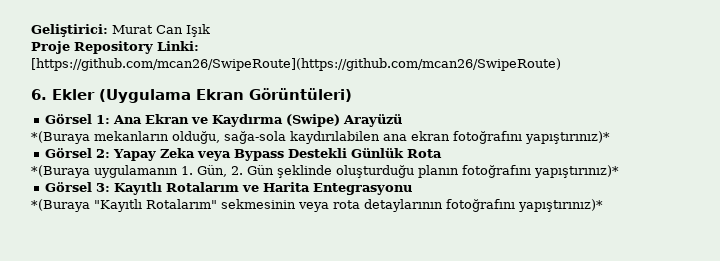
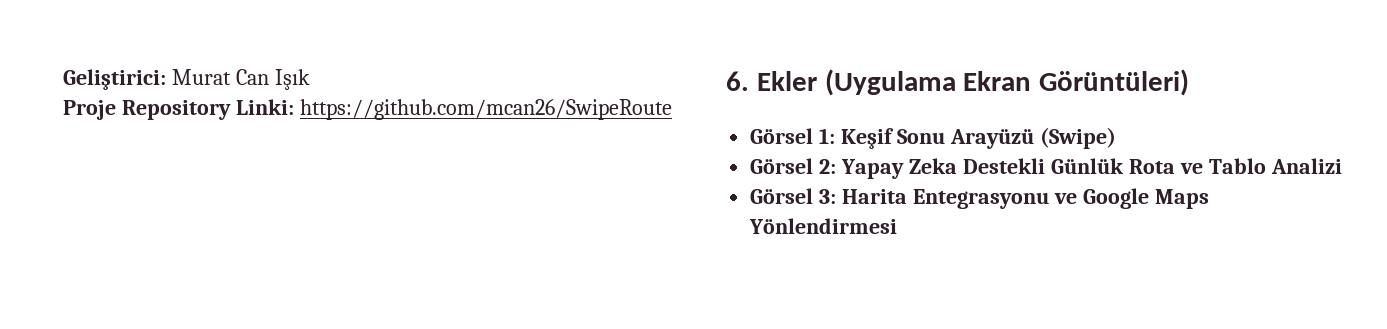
[31,58,561,71] [https://github.com/mcan26/SwipeRoute](https://github.com/mcan26/SwipeRoute) -> [299,99,672,120] https://github.com/mcan26/SwipeRoute
[113,114,403,127] [31,131,610,144] Ana Ekran ve Kaydırma (Swipe) Arayüzü // *(Buraya mekanların olduğu, sağa-sola kaydırılabilen ana ekran fotoğrafını yapıştırınız)* -> [841,127,1116,149] Keşif Sonu Arayüzü (Swipe)
[197,149,285,161] veya Bypass -> (958, 166) none
[31,165,619,178] // *(Buraya uygulamanın 1. Gün, 2. Gün şeklinde oluşturduğu planın fotoğrafını yapıştırınız)* -> [1179,158,1342,174] ve Tablo Analizi
[114,182,260,195] Kayıtlı Rotalarım ve -> (837, 196) none
[31,199,603,212] // *(Buraya "Kayıtlı Rotalarım" sekmesinin veya rota detaylarının fotoğrafını yapıştırınız)* -> [1053,188,1209,209] [749,218,898,234] ve Google Maps Yönlendirmesi

